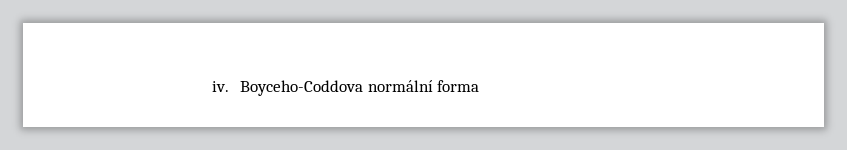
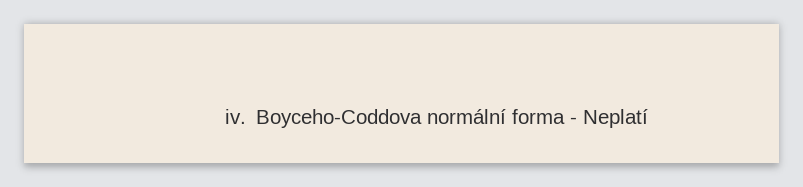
(480, 86) none -> [569,109,648,128] - Neplatí

